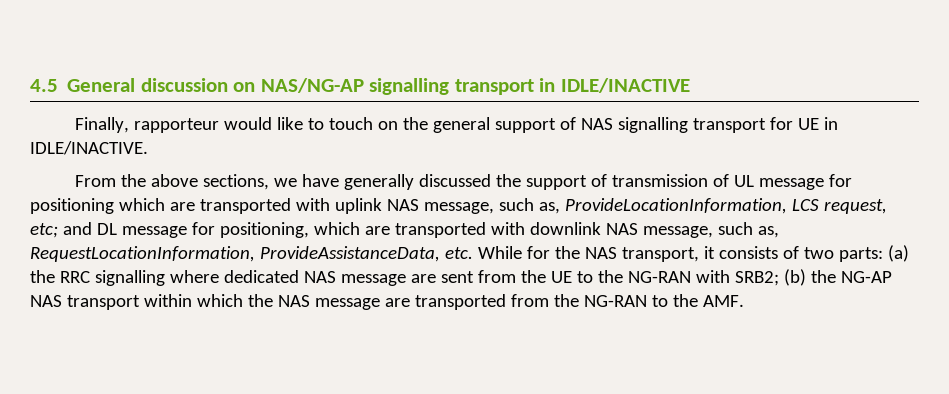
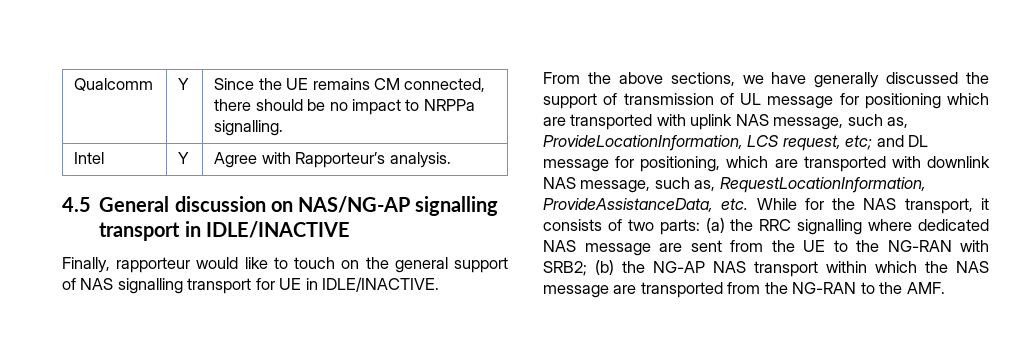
(30, 85) none -> [74,78,154,91] [178,78,190,90] [214,78,486,92] [214,99,475,115] [214,120,284,136] [74,152,105,164] [178,152,190,164] [214,152,451,168] Qualcomm | Y | Since the UE remains CM connected, there should be no impact to NRPPa signalling. // Intel | Y | Agree with Rapporteur’s analysis. //

